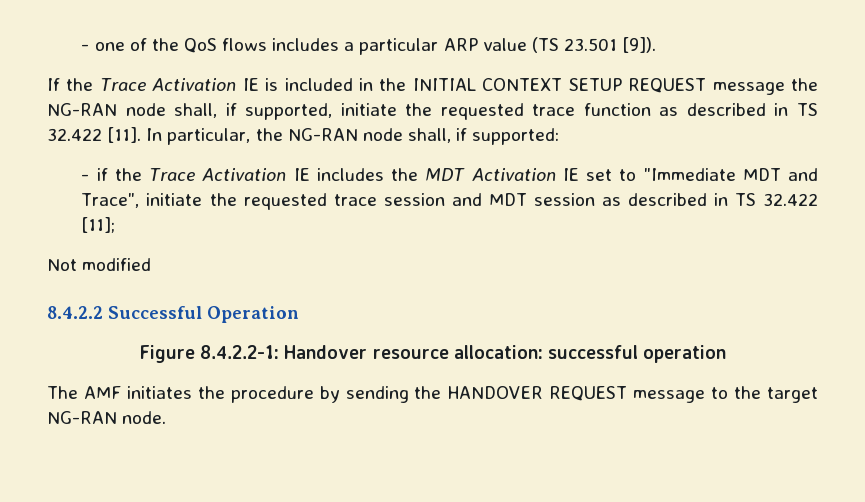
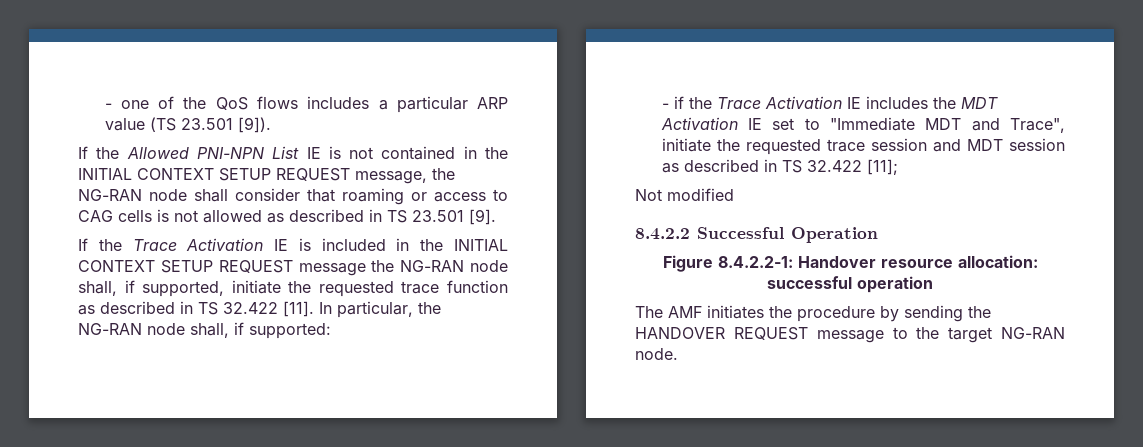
(657, 45) none -> [78,146,509,160] [78,168,455,184] [78,188,508,205] [78,209,496,225] // If the Allowed PNI-NPN List IE is not contained in the INITIAL CONTEXT SETUP REQUEST message, the NG-RAN node shall consider that roaming or access to CAG cells is not allowed as described in TS 23.501 [9].

